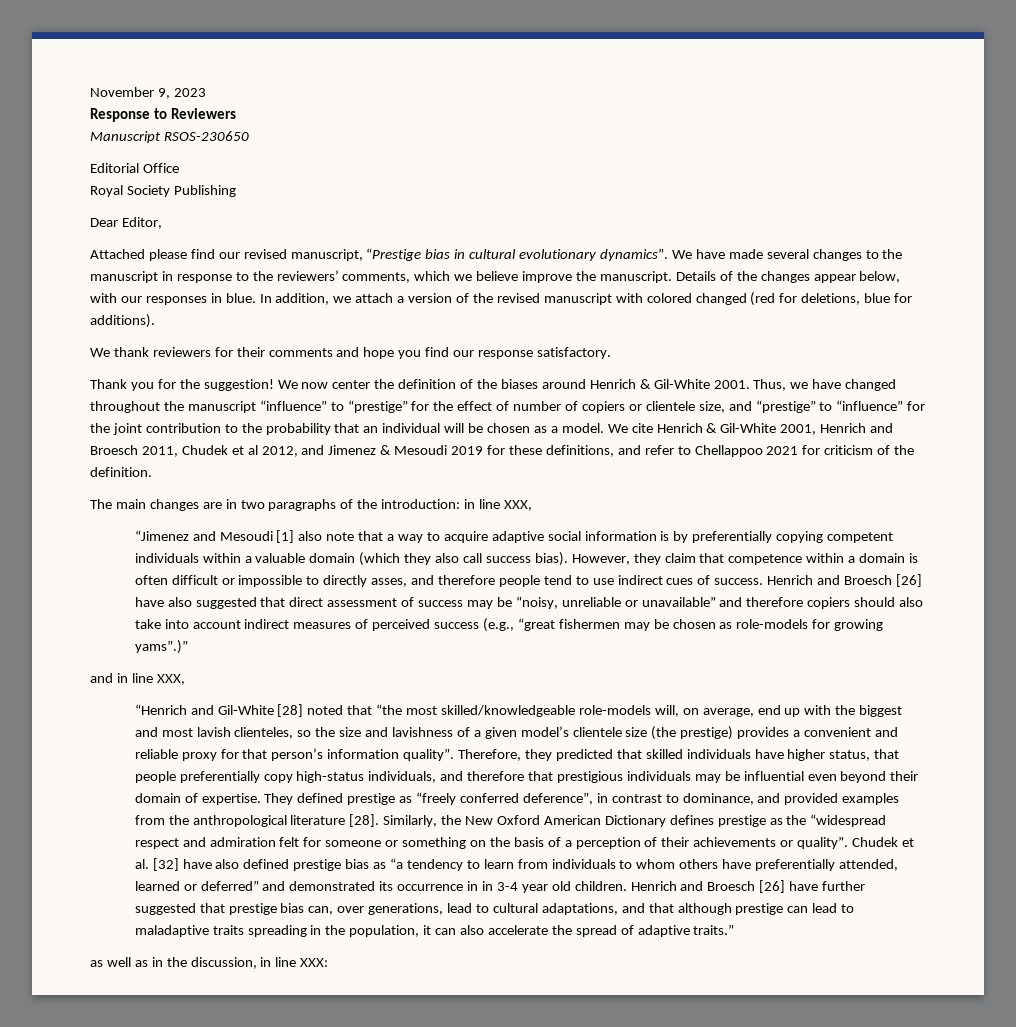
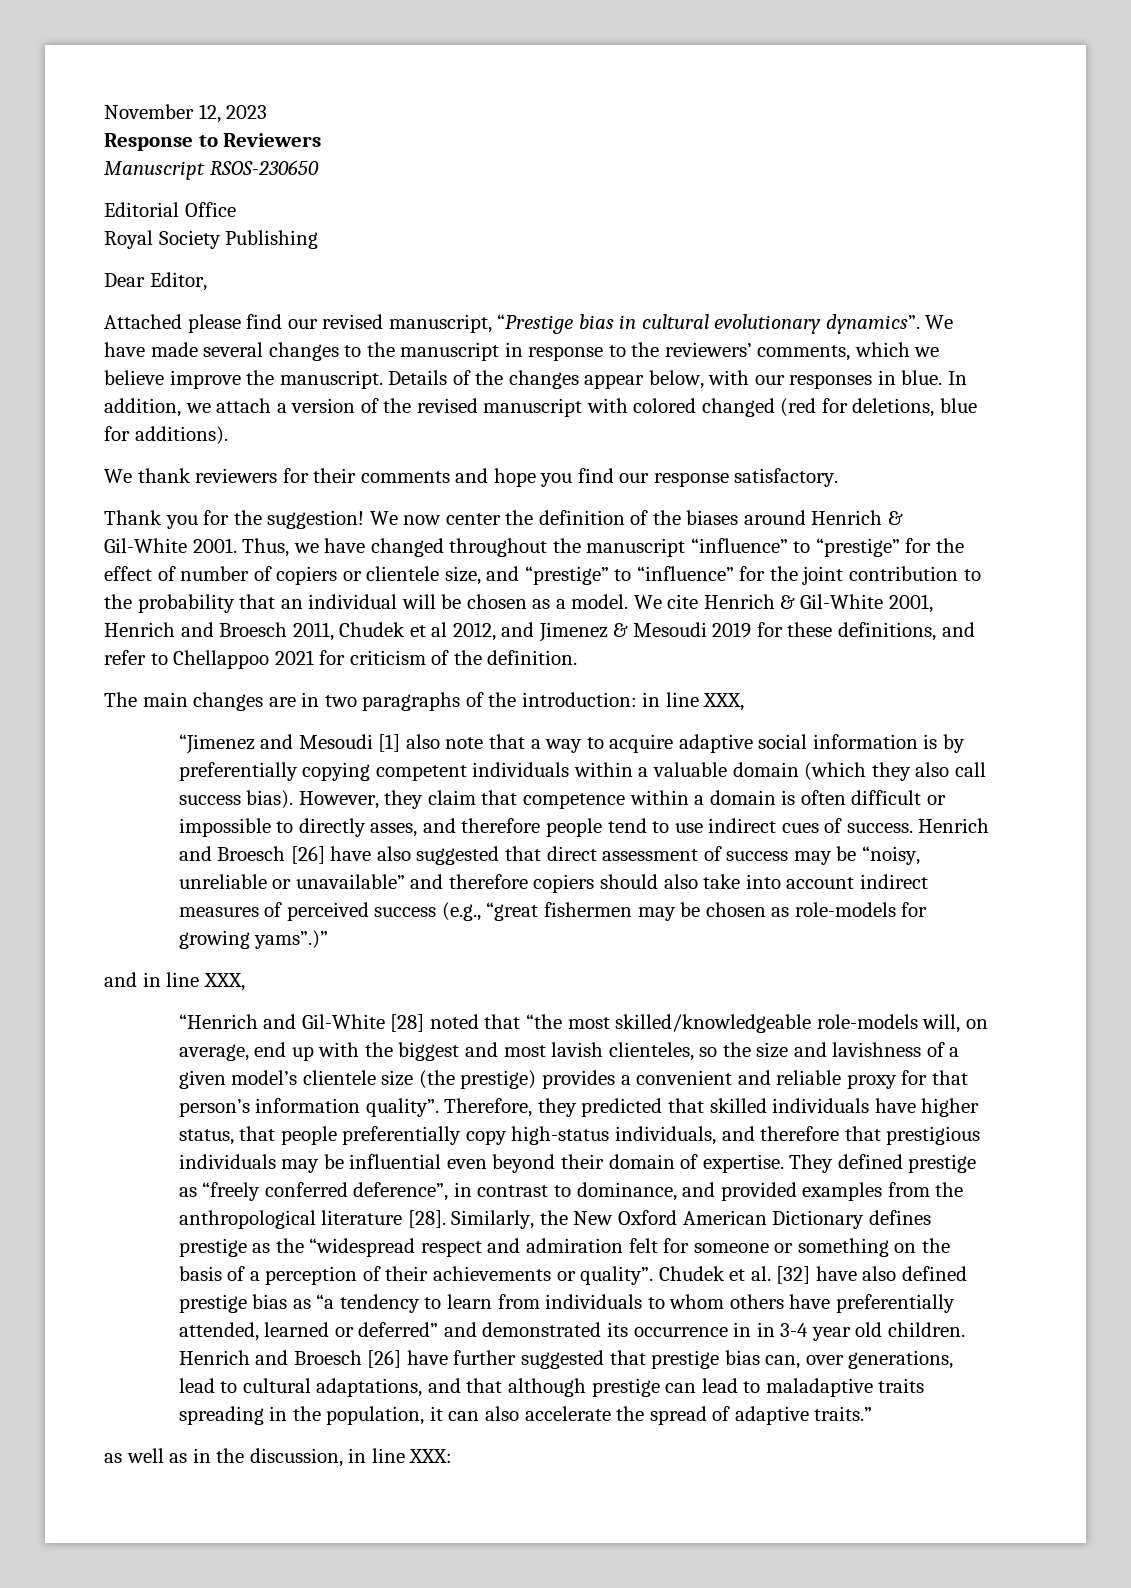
[157,88,170,99] 9, -> [198,104,221,123] 12,

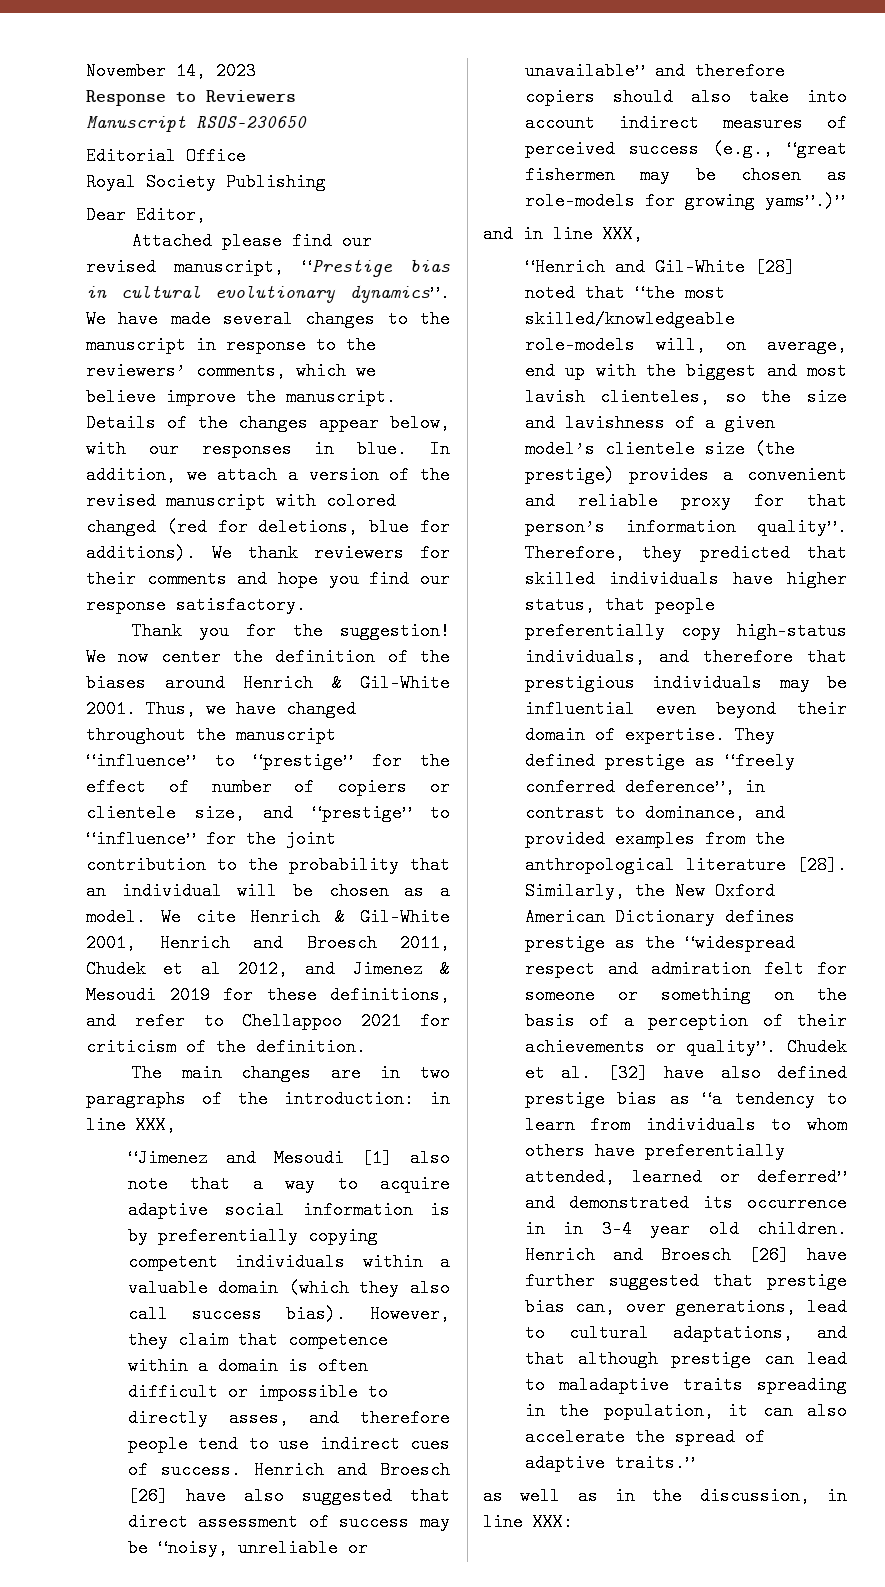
[198,104,221,123] 12, -> [176,62,206,80] 14,
(228, 435) // -> (196, 553) none

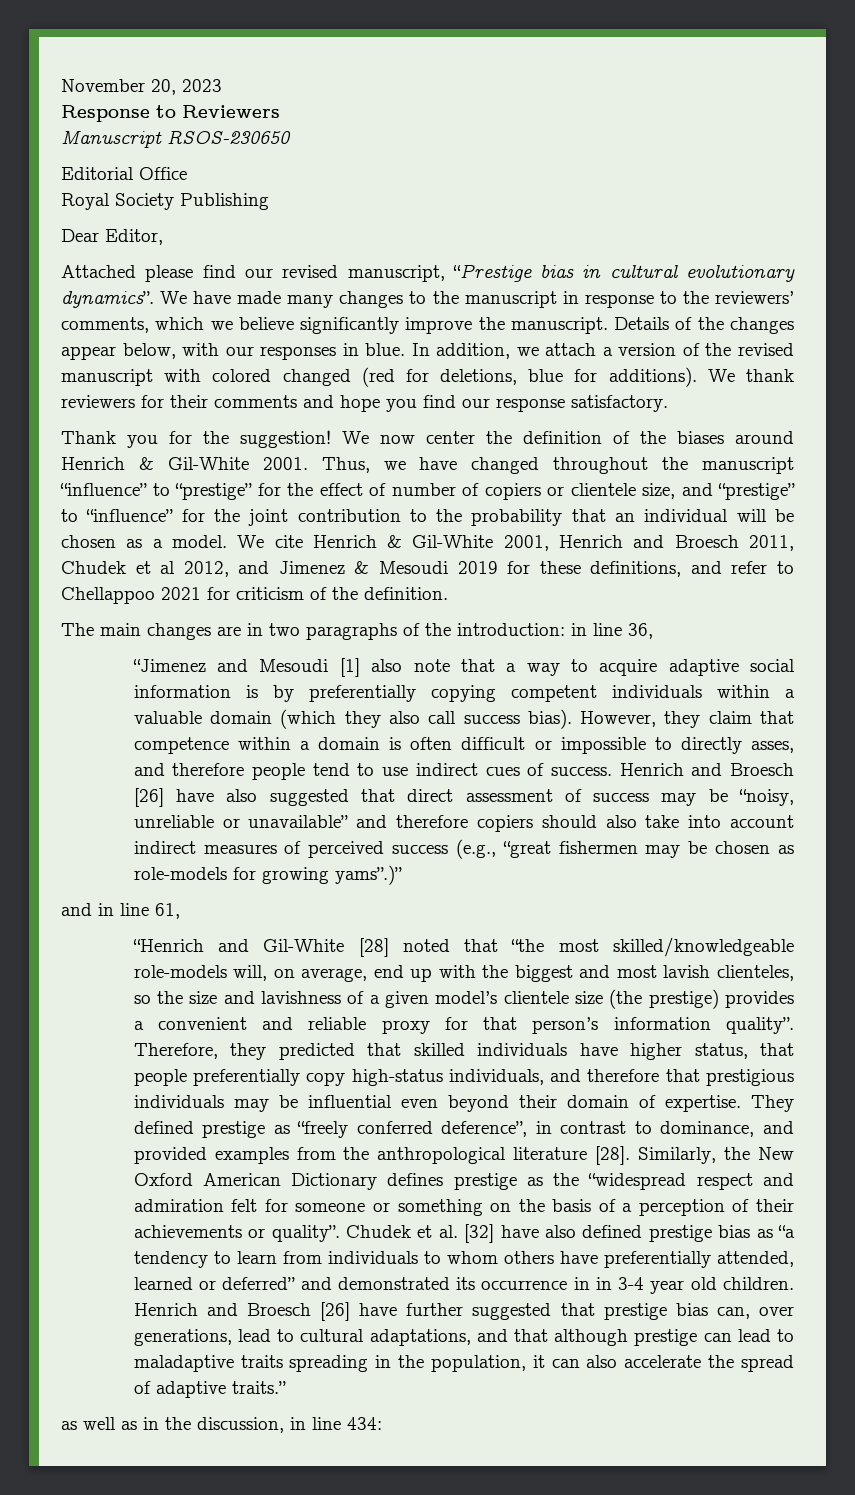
[176,62,206,80] 14, -> [151,79,176,95] 20,
[223,310,293,328] several -> [287,295,334,308] many
(156, 397) none -> [300,317,400,334] significantly
[136,1116,176,1134] XXX, -> [628,623,653,639] 36,
[603,225,643,243] XXX, -> [155,903,180,919] 61,
[533,1513,573,1531] XXX: -> [347,1417,382,1430] 434:

